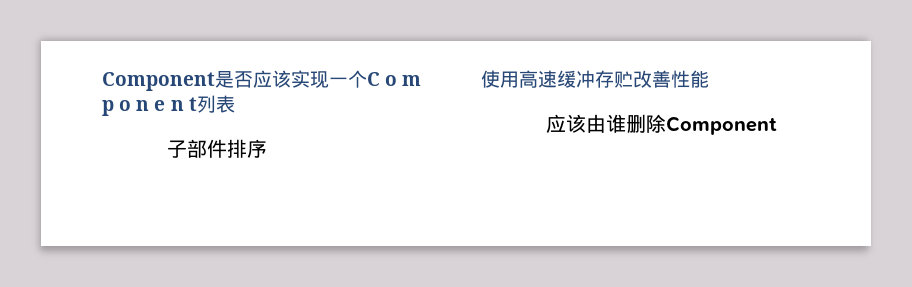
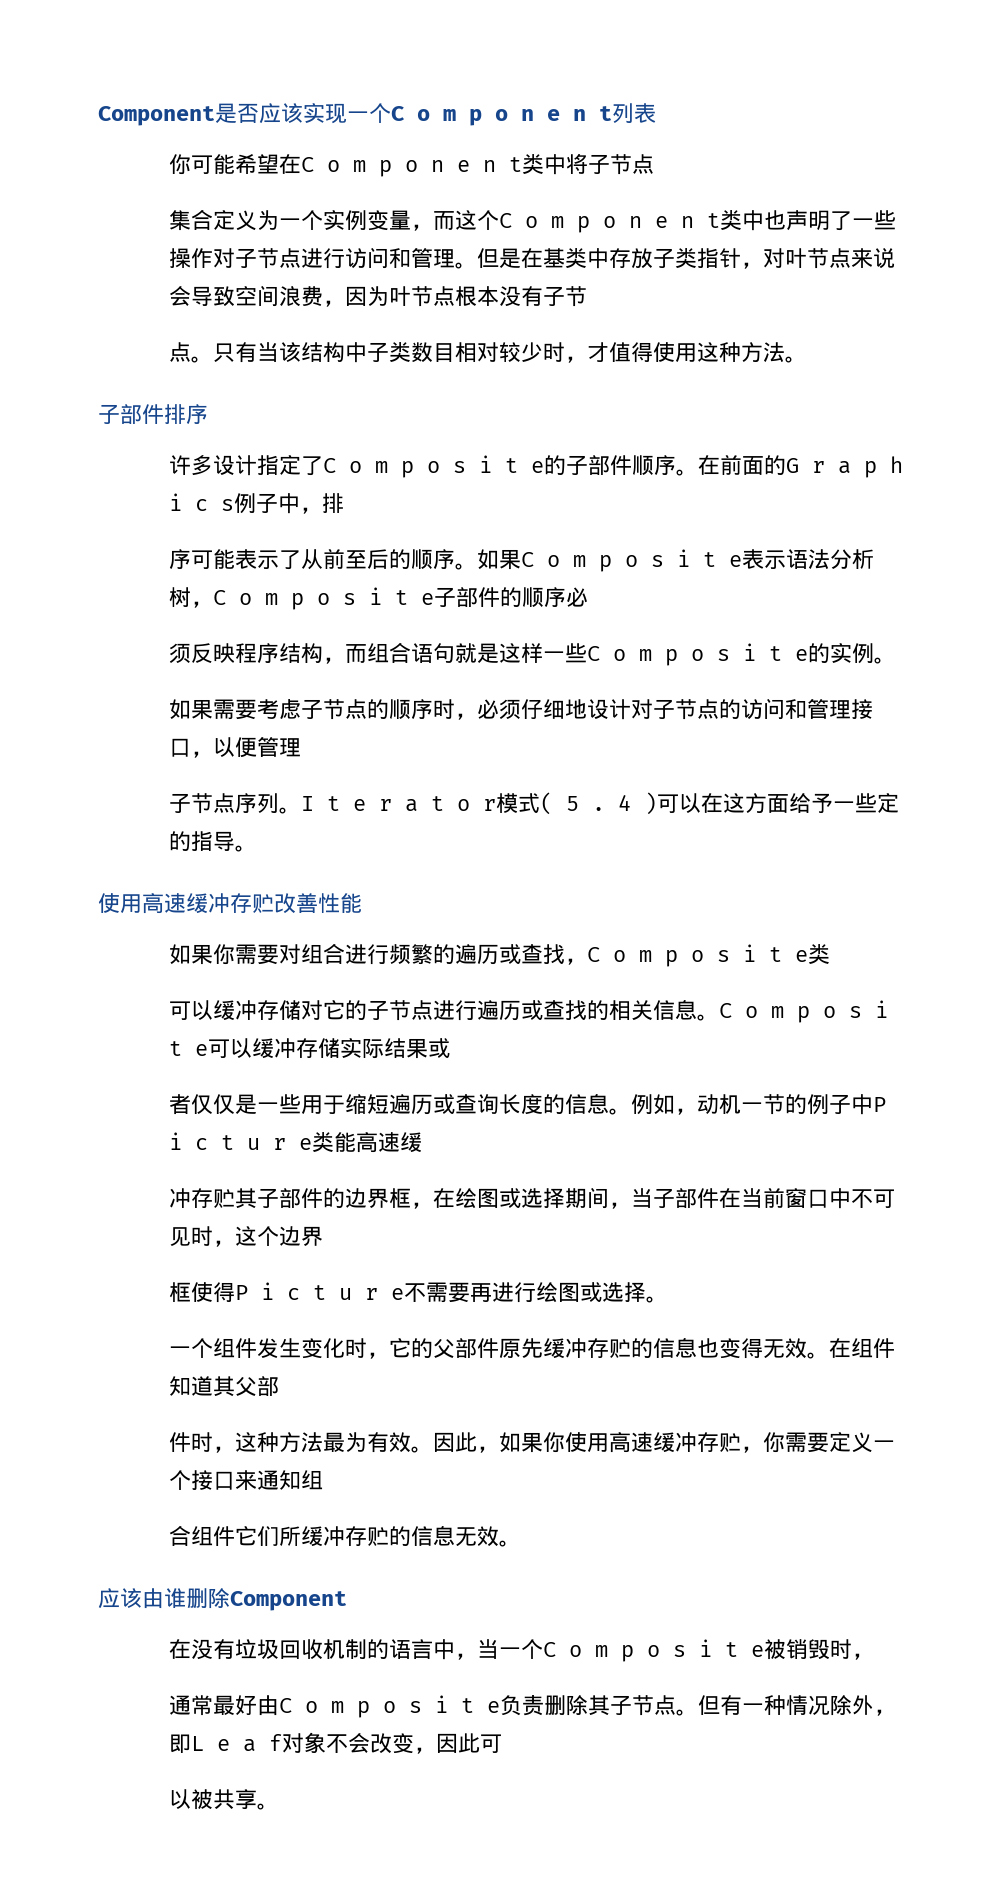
[167,139,268,158] 子部件排序 -> [168,153,654,177] [168,209,896,233] [168,247,895,269] [168,285,587,307] [168,342,807,363] [98,404,208,424] [168,454,903,478] [168,493,344,514] [168,548,874,572] [168,587,588,610] [168,642,896,666] [168,698,873,720] [168,737,301,758] [168,792,899,815] [168,831,257,852] 你可能希望在C o m p o n e n t类中将子节点 // 集合定义为一个实例变量，而这个C o m p o n e n t类中也声明了一些操作对子节点进行访问和管理。但是在基类中存放子类指针，对叶节点来说会导致空间浪费，因为叶节点根本没有子节 // 点。只有当该结构中子类数目相对较少时，才值得使用这种方法。 // 子部件排序 // 许多设计指定了C o m p o s i t e的子部件顺序。在前面的G r a p h i c s例子中，排 // 序可能表示了从前至后的顺序。如果C o m p o s i t e表示语法分析树，C o m p o s i t e子部件的顺序必 // 须反映程序结构，而组合语句就是这样一些C o m p o s i t e的实例。 // 如果需要考虑子节点的顺序时，必须仔细地设计对子节点的访问和管理接口，以便管理 // 子节点序列。I t e r a t o r模式( 5 . 4 )可以在这方面给予一些定的指导。
[546,114,778,135] 应该由谁删除Component -> [168,943,830,967] [168,999,888,1023] [168,1038,450,1059] [168,1093,886,1115] [168,1132,422,1153] [168,1187,895,1209] [168,1226,323,1247] [168,1282,668,1303] [168,1337,895,1359] [168,1376,279,1397] [168,1432,895,1453] [168,1470,323,1490] [168,1525,521,1547] [98,1588,347,1611] [168,1639,874,1662] [168,1695,896,1718] [168,1732,502,1754] [168,1789,279,1810] 如果你需要对组合进行频繁的遍历或查找，C o m p o s i t e类 // 可以缓冲存储对它的子节点进行遍历或查找的相关信息。C o m p o s i t e可以缓冲存储实际结果或 // 者仅仅是一些用于缩短遍历或查询长度的信息。例如，动机一节的例子中P i c t u r e类能高速缓 // 冲存贮其子部件的边界框，在绘图或选择期间，当子部件在当前窗口中不可见时，这个边界 // 框使得P i c t u r e不需要再进行绘图或选择。 // 一个组件发生变化时，它的父部件原先缓冲存贮的信息也变得无效。在组件知道其父部 // 件时，这种方法最为有效。因此，如果你使用高速缓冲存贮，你需要定义一个接口来通知组 // 合组件它们所缓冲存贮的信息无效。 // 应该由谁删除Component // 在没有垃圾回收机制的语言中，当一个C o m p o s i t e被销毁时， // 通常最好由C o m p o s i t e负责删除其子节点。但有一种情况除外，即L e a f对象不会改变，因此可 // 以被共享。

